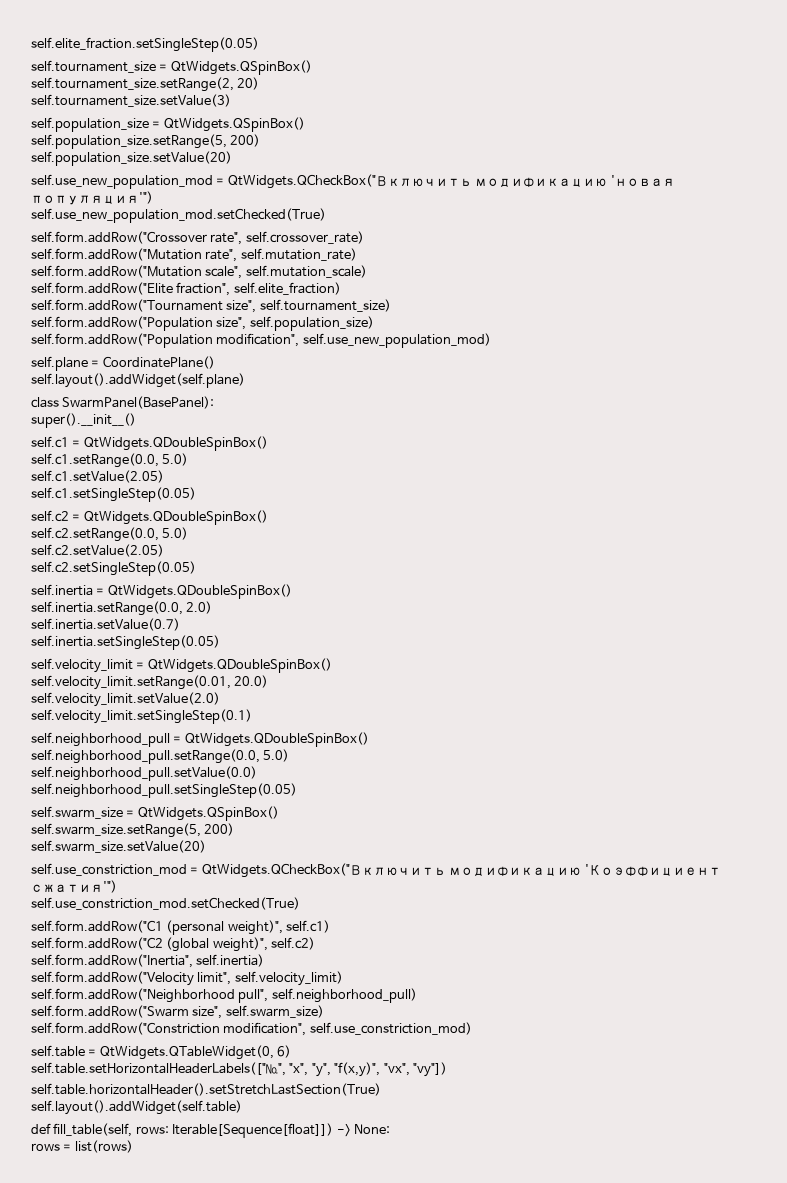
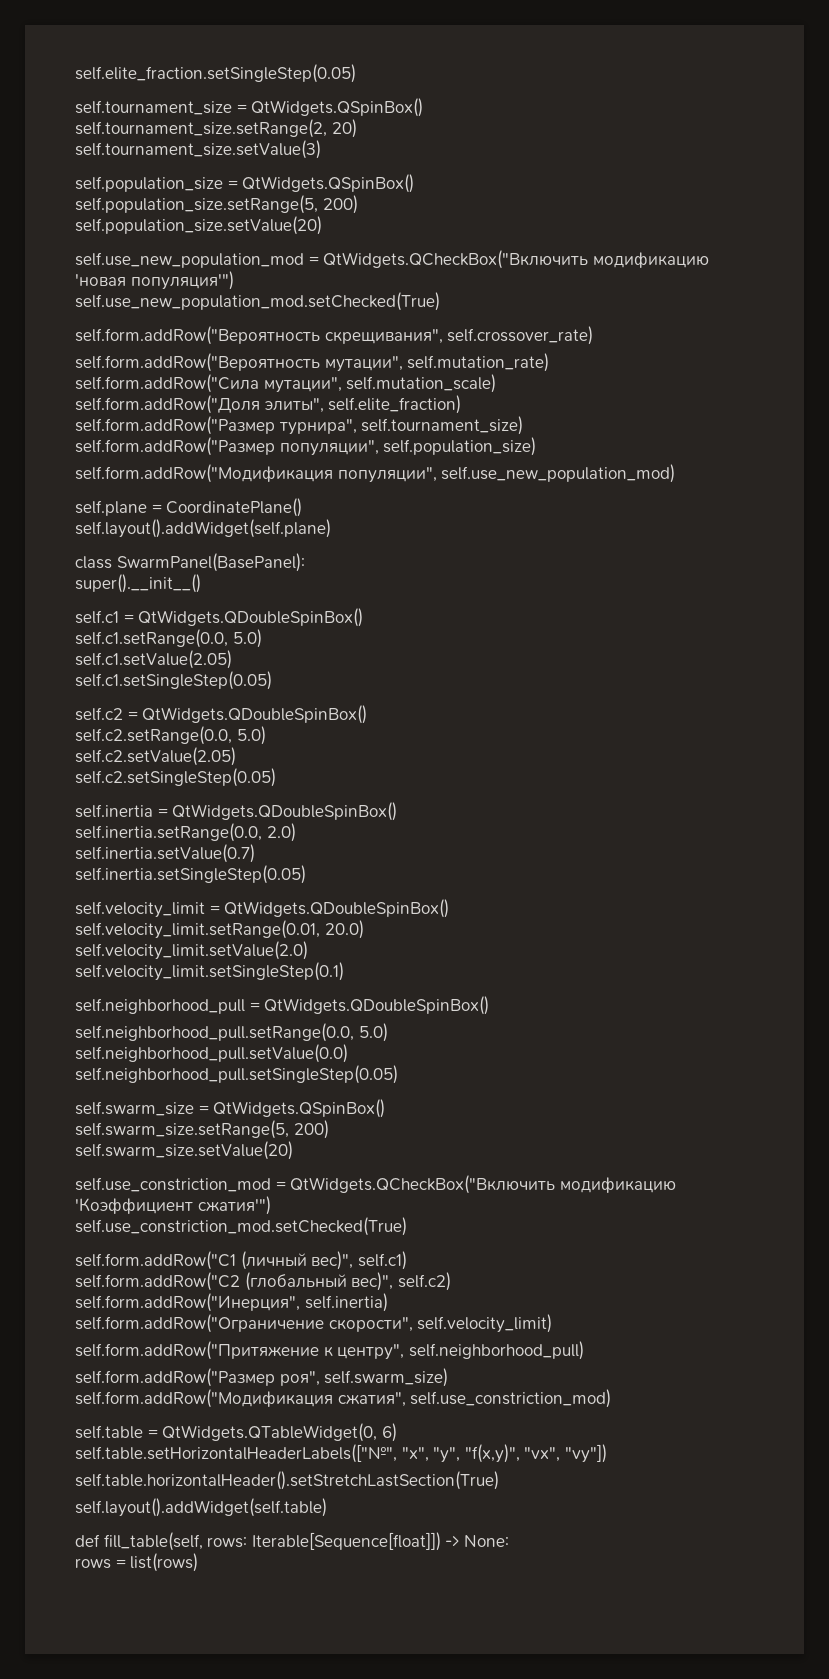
[31,231,243,245] self.form.addRow("Crossover rate", -> [75,326,443,345] self.form.addRow("Вероятность скрещивания",
[31,248,238,262] self.form.addRow("Mutation rate", -> [75,353,403,372] self.form.addRow("Вероятность мутации",
[31,265,243,279] self.form.addRow("Mutation scale", -> [75,374,342,393] self.form.addRow("Сила мутации",
[31,282,231,296] self.form.addRow("Elite fraction", -> [75,395,324,414] self.form.addRow("Доля элиты",
[31,299,257,313] self.form.addRow("Tournament size", -> [75,416,357,435] self.form.addRow("Размер турнира",
[31,316,247,331] self.form.addRow("Population size", -> [75,437,379,456] self.form.addRow("Размер популяции",
[31,333,300,348] self.form.addRow("Population modification", -> [75,464,437,483] self.form.addRow("Модификация популяции",
[166,920,283,935] (personal weight)", -> [240,1251,354,1270] (личный вес)",
[166,937,268,952] (global weight)", -> [244,1272,394,1291] (глобальный вес)",
[31,954,193,968] self.form.addRow("Inertia", -> [75,1293,300,1312] self.form.addRow("Инерция",
[31,971,232,986] self.form.addRow("Velocity limit", -> [75,1314,413,1333] self.form.addRow("Ограничение скорости",
[31,988,269,1003] self.form.addRow("Neighborhood pull", -> [75,1341,405,1360] self.form.addRow("Притяжение к центру",
[31,1005,223,1019] self.form.addRow("Swarm size", -> [75,1368,320,1387] self.form.addRow("Размер роя",
[31,1022,307,1036] self.form.addRow("Constriction modification", -> [75,1389,406,1408] self.form.addRow("Модификация сжатия",

